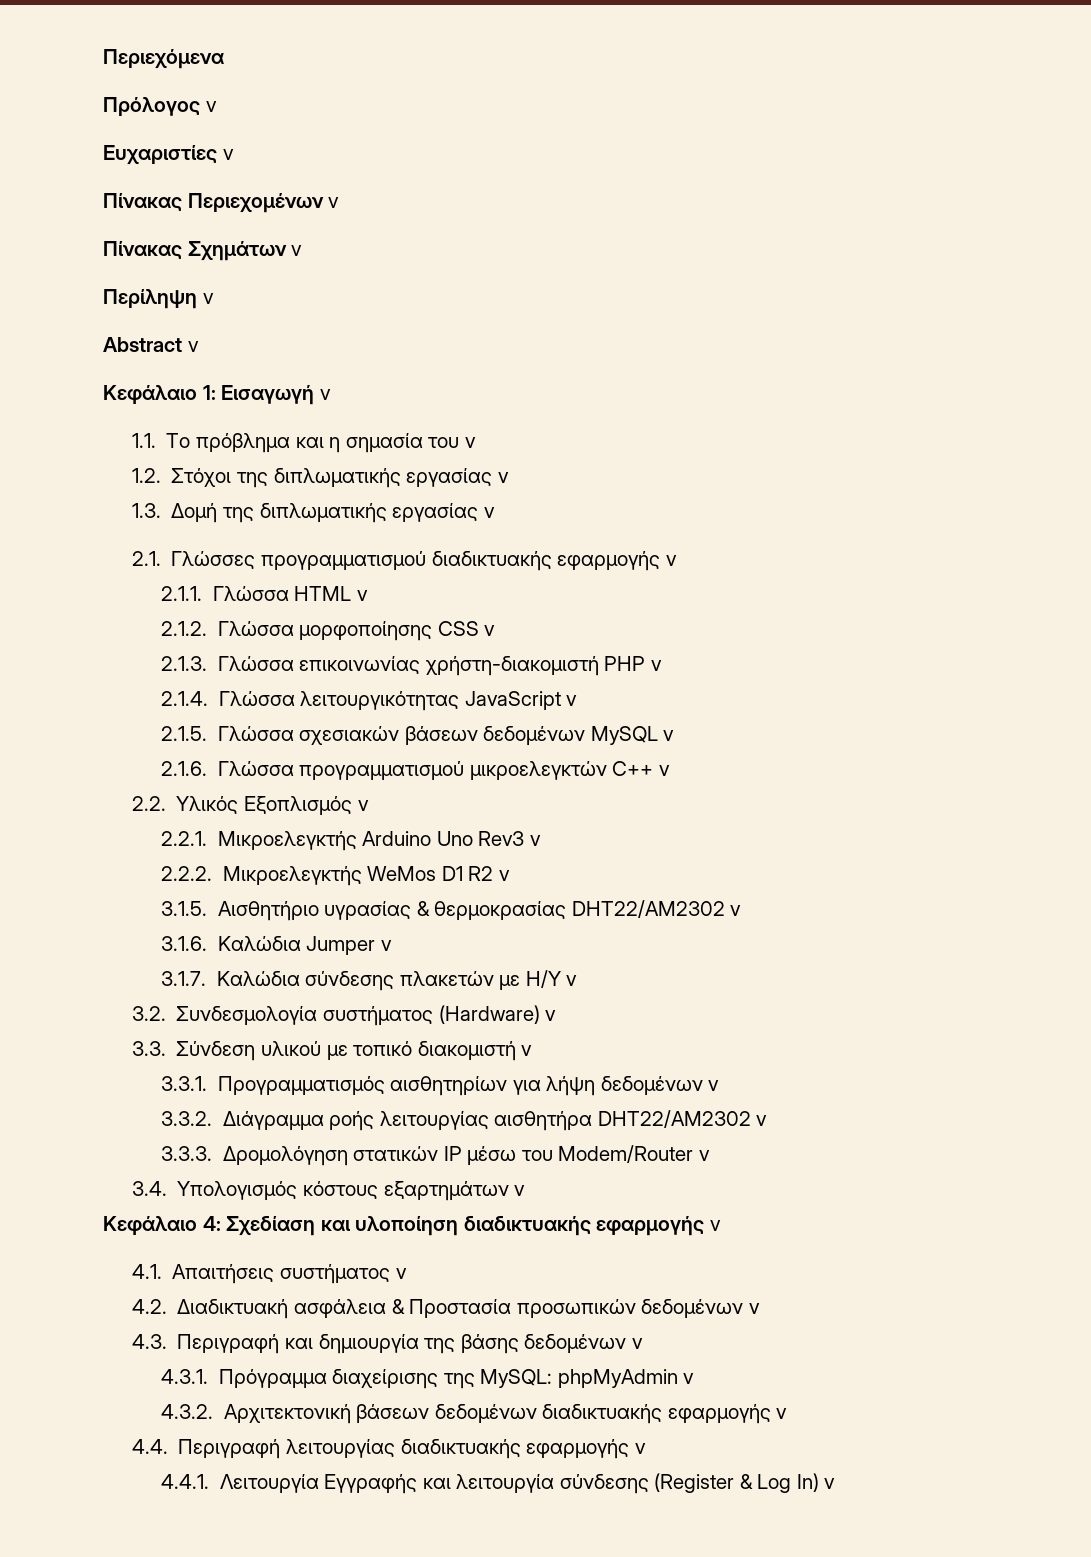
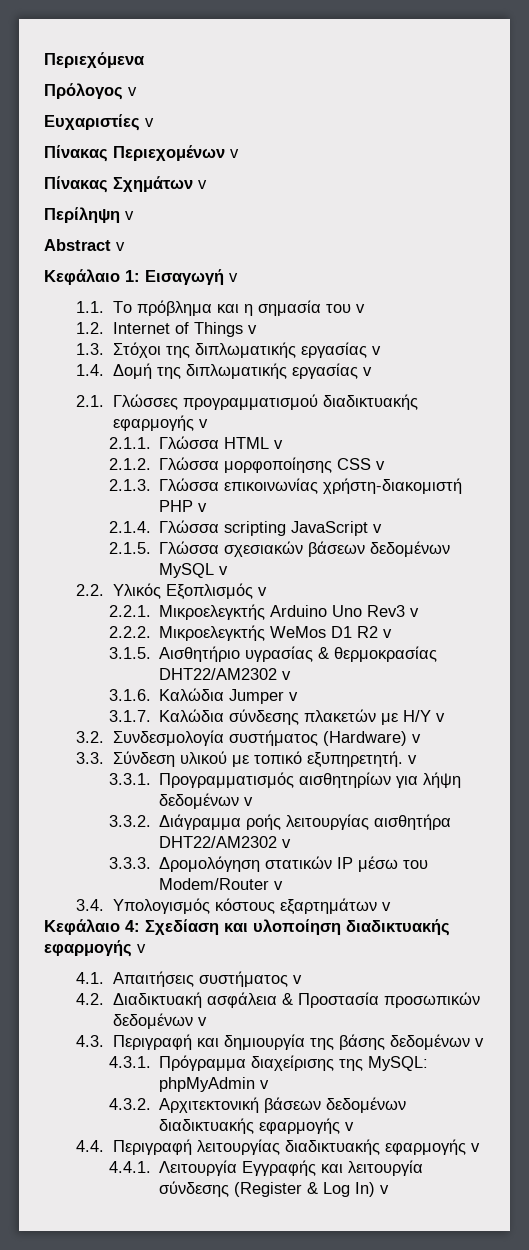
(162, 475) none -> [112,322,257,337] [76,343,105,355] Internet of Things v // 1.3.
[132,503,162,518] 1.3. -> [76,364,105,376] 1.4.
[300,691,460,711] λειτουργικότητας -> [224,521,287,536] scripting
[161,761,670,781] // 2.1.6. Γλώσσα προγραμματισμού μικροελεγκτών C++ v -> (229, 570) none
[417,1041,516,1061] διακομιστή -> [306,751,403,768] εξυπηρετητή.

